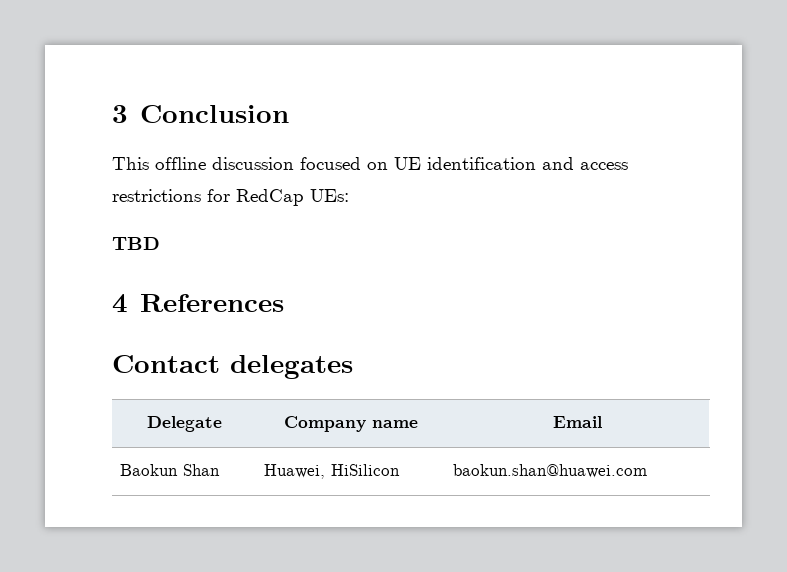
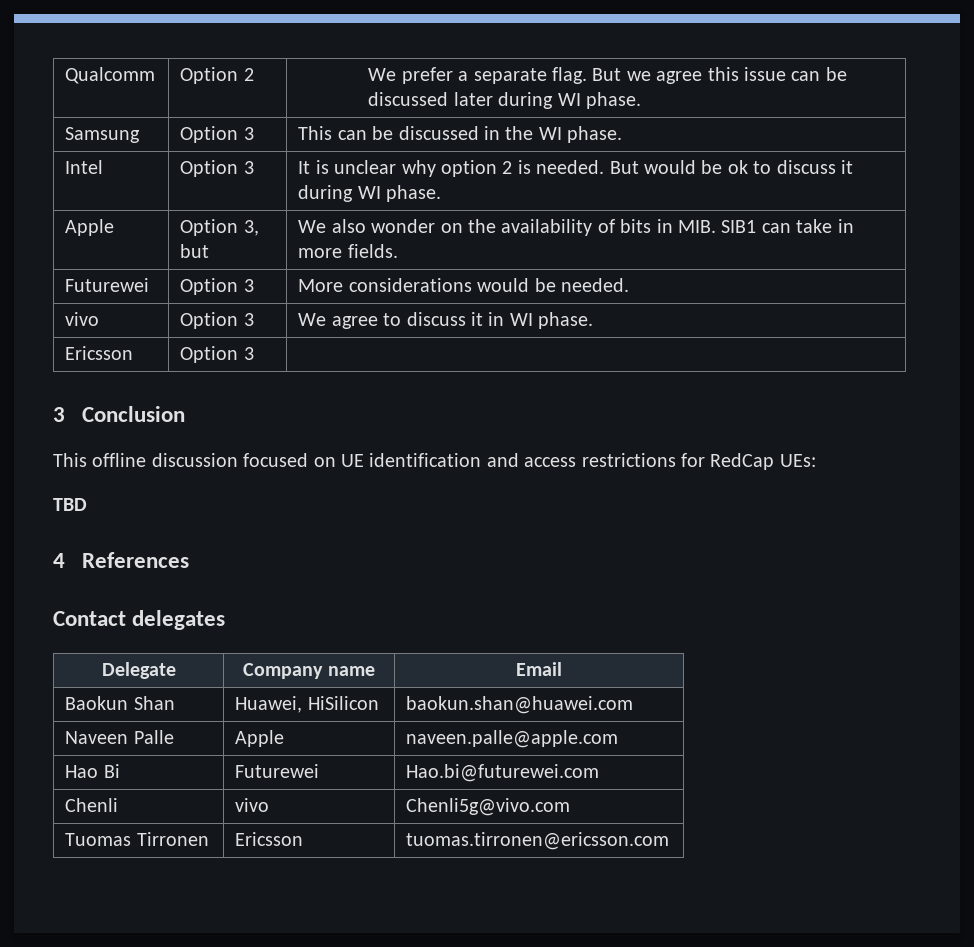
(112, 114) none -> [65,67,156,84] [180,67,254,84] [368,67,847,84] [368,92,642,109] [65,127,141,143] [180,126,254,143] [298,126,623,143] [65,160,104,174] [180,160,254,177] [298,160,853,177] [298,185,442,202] [65,219,115,236] [180,219,259,236] [180,244,210,258] [298,219,854,236] [298,244,398,258] [65,278,150,292] [180,278,254,295] [298,278,629,292] [65,312,100,326] [180,312,254,329] [298,312,594,329] [65,346,134,360] [180,346,254,363] Qualcomm | Option 2 | We prefer a separate flag. But we agree this issue can be discussed later during WI phase. // Samsung | Option 3 | This can be discussed in the WI phase. // Intel | Option 3 | It is unclear why option 2 is needed. But would be ok to discuss it during WI phase. // Apple | Option 3, but | We also wonder on the availability of bits in MIB. SIB1 can take in more fields. // Futurewei | Option 3 | More considerations would be needed. // vivo | Option 3 | We agree to discuss it in WI phase. // Ericsson | Option 3 | //
(647, 471) none -> [65,730,174,744] [235,730,285,747] [406,730,619,748] [65,764,120,778] [235,764,320,778] [406,764,600,782] [65,798,119,812] [235,798,270,812] [406,798,571,816] [65,832,209,846] [235,832,304,846] [406,832,670,850] // Naveen Palle | Apple | naveen.palle@apple.com // Hao Bi | Futurewei | Hao.bi@futurewei.com // Chenli | vivo | Chenli5g@vivo.com // Tuomas Tirronen | Ericsson | tuomas.tirronen@ericsson.com

